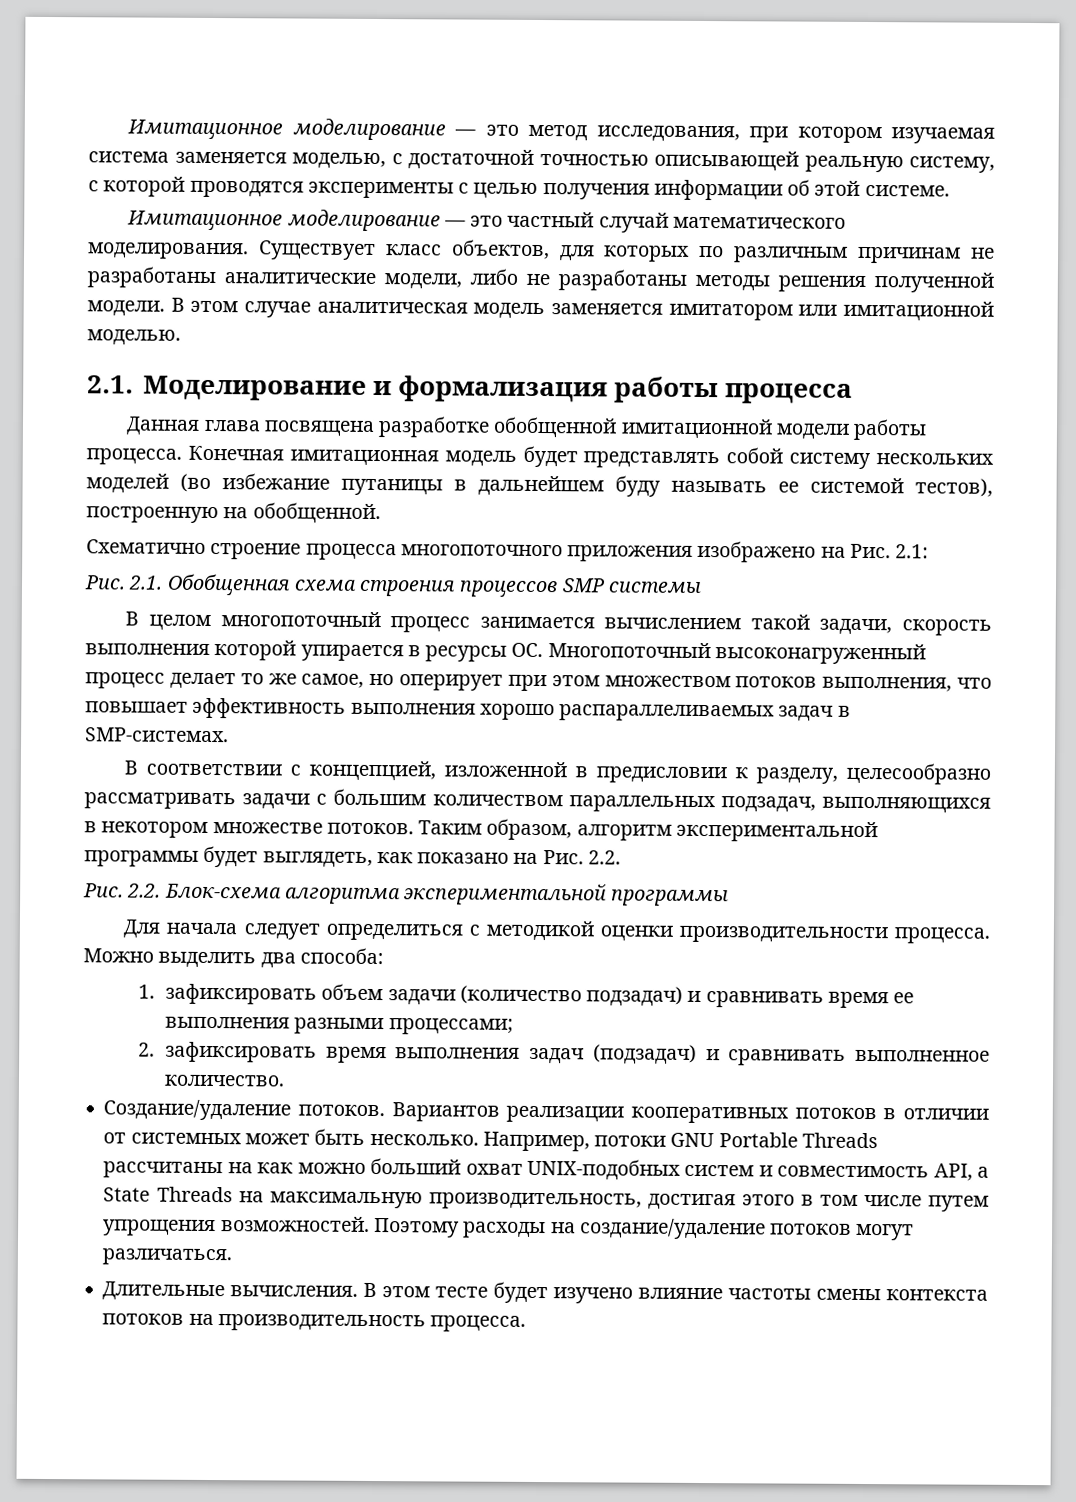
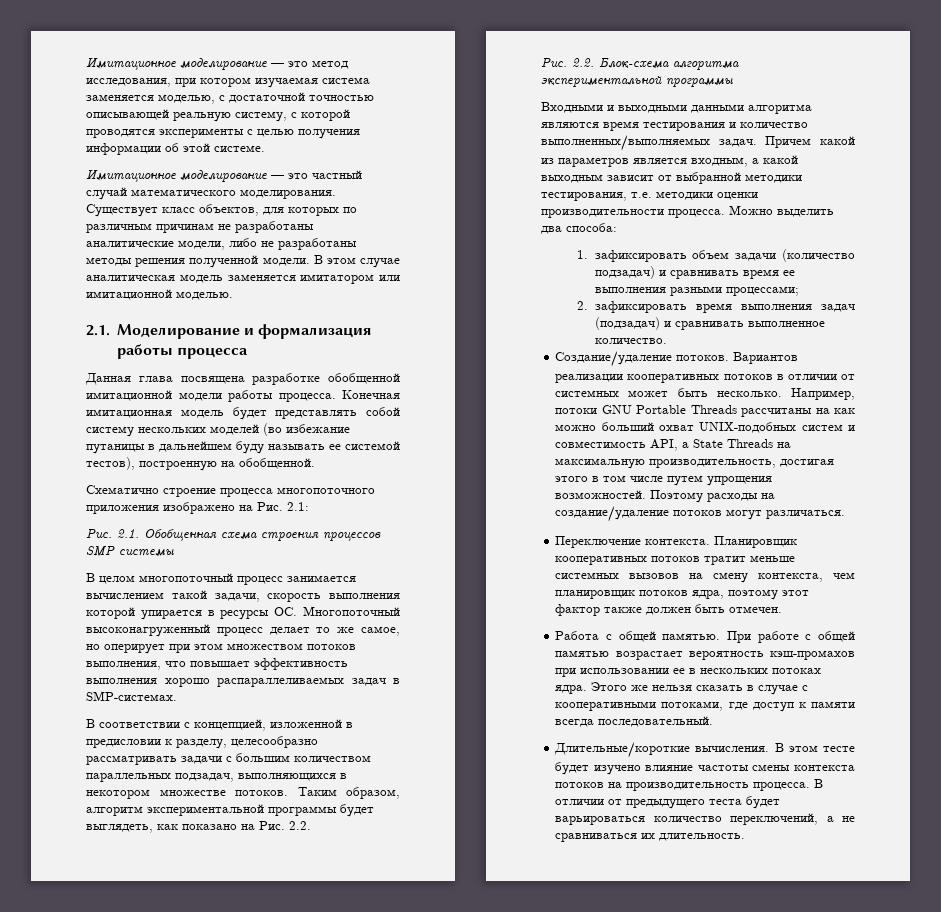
[123,919,594,941] Для начала следует определиться с методикой -> [541,102,812,114] [541,121,808,131] [541,135,855,151] [541,155,798,167] [541,172,802,184] [541,191,713,201] Входными и выходными данными алгоритма являются время тестирования и количество выполненных/выполняемых задач. Причем какой из параметров является входным, а какой выходным зависит от выбранной методики тестирования, т.е. методики
[102,1281,226,1301] Длительные -> [555,536,798,548] [555,555,796,565] [555,572,855,583] [555,589,810,600] [555,604,783,616] [555,631,855,643] [555,650,855,660] [555,668,822,677] [555,682,809,695] [555,701,855,712] [555,716,714,727] [554,742,691,758] Переключение контекста. Планировщик кооперативных потоков тратит меньше системных вызовов на смену контекста, чем планировщик потоков ядра, поэтому этот фактор также должен быть отмечен. // Работа с общей памятью. При работе с общей памятью возрастает вероятность кэш-промахов при использовании ее в нескольких потоках ядра. Этого же нельзя сказать в случае с кооперативными потоками, где доступ к памяти всегда последовательный. // Длительные/короткие
(527, 1323) none -> [814,779,824,788] [555,796,781,809] [555,813,855,825] [555,833,746,842] В отличии от предыдущего теста будет варьироваться количество переключений, а не сравниваться их длительность.

